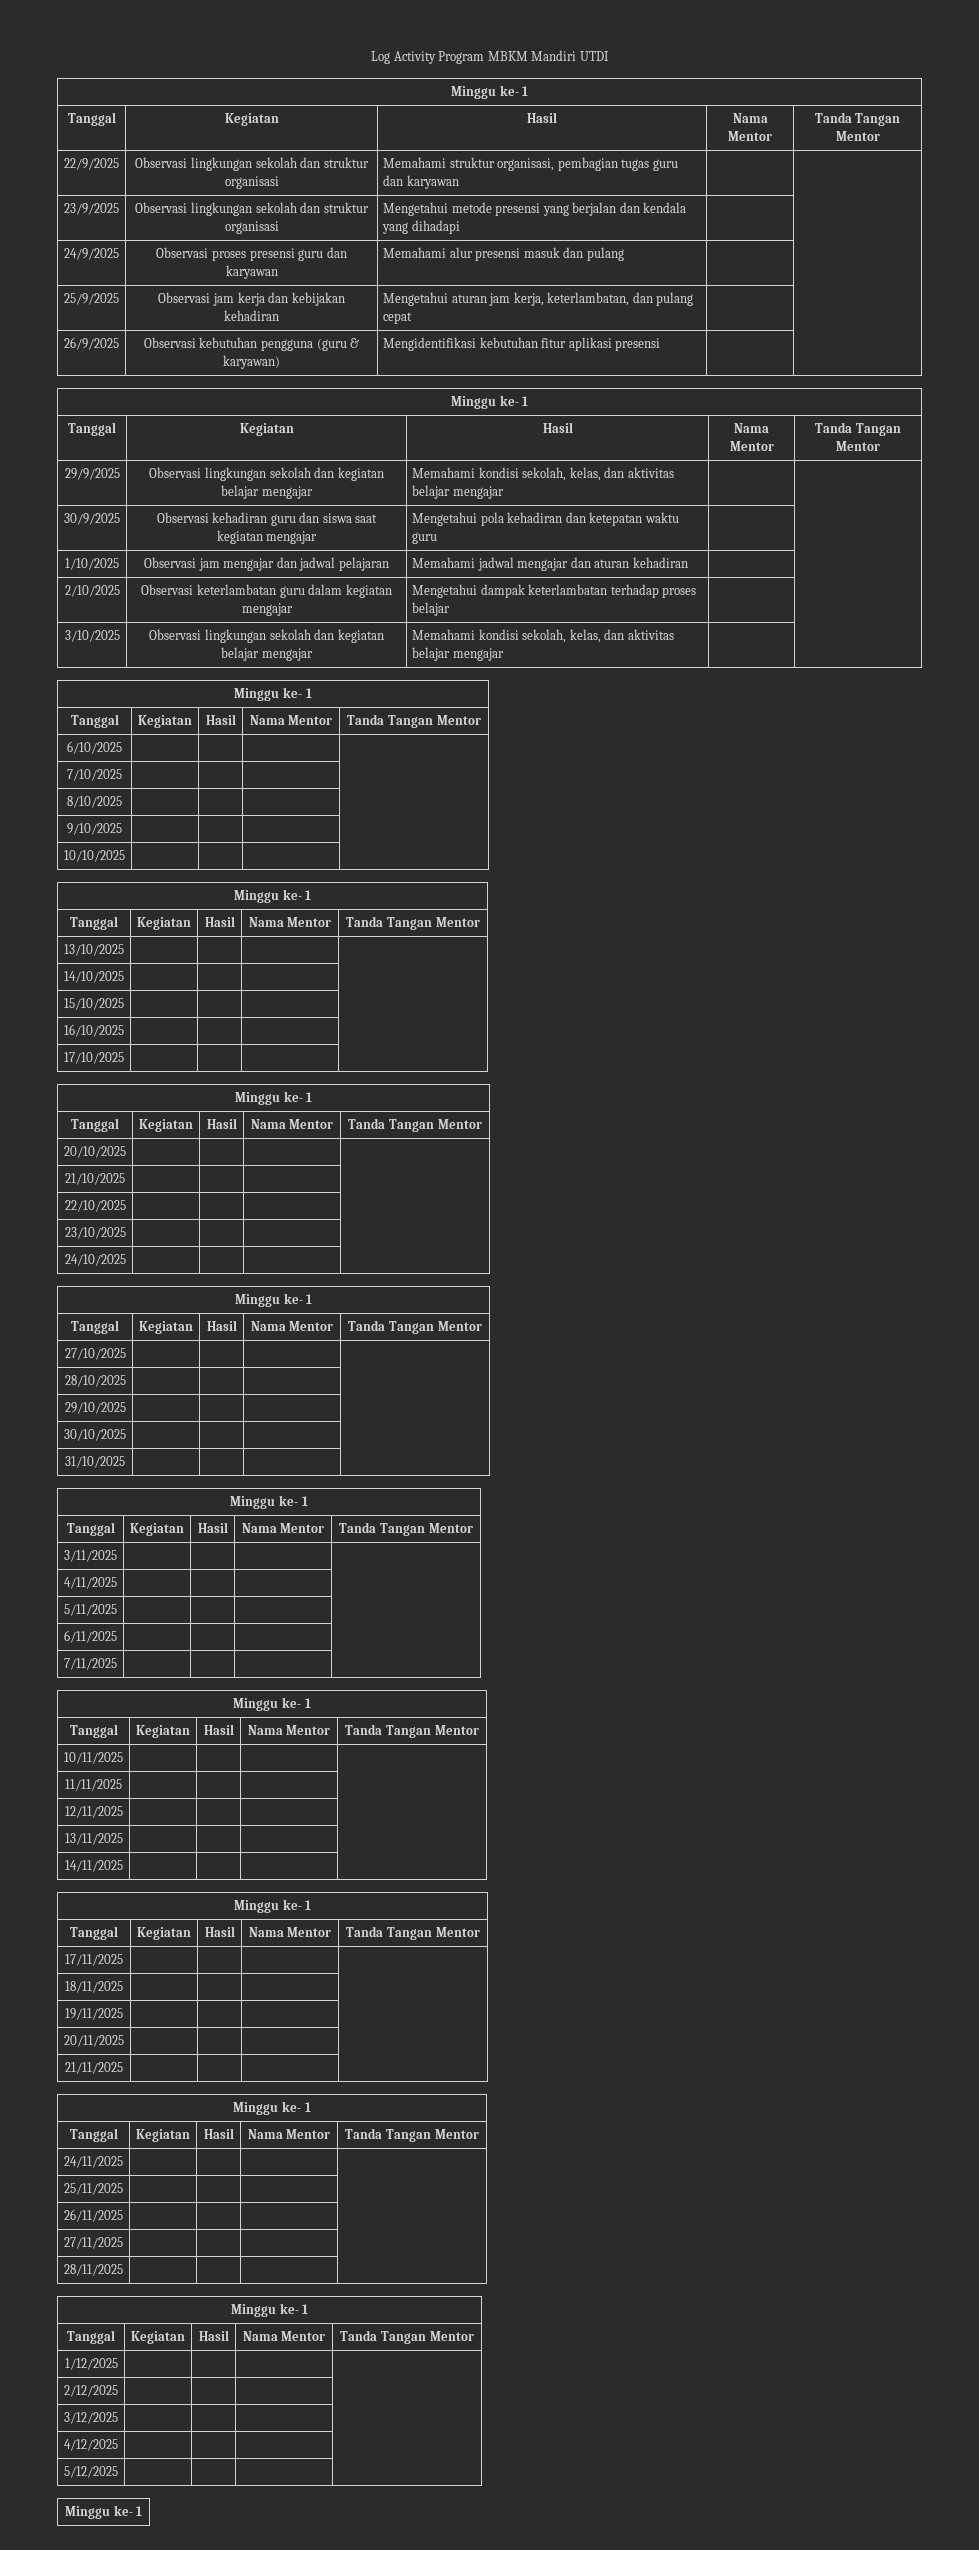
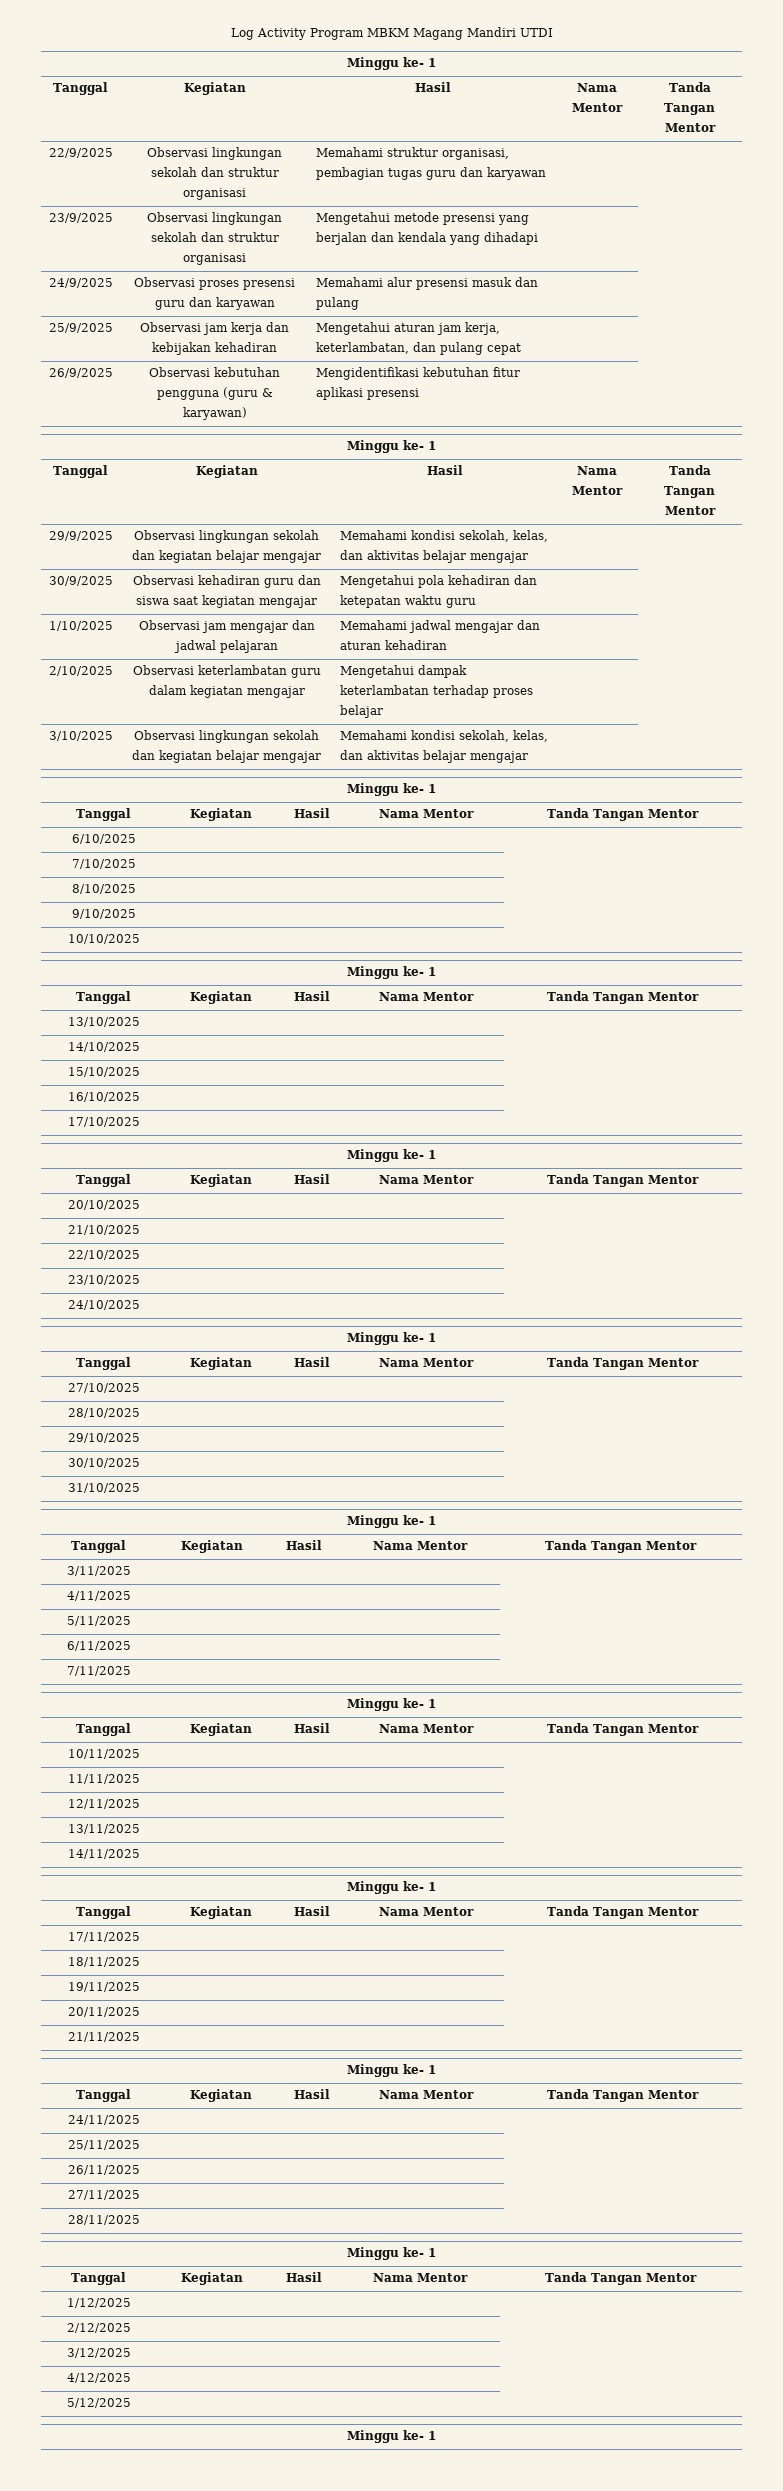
(528, 56) none -> [412,28,463,40] Magang

